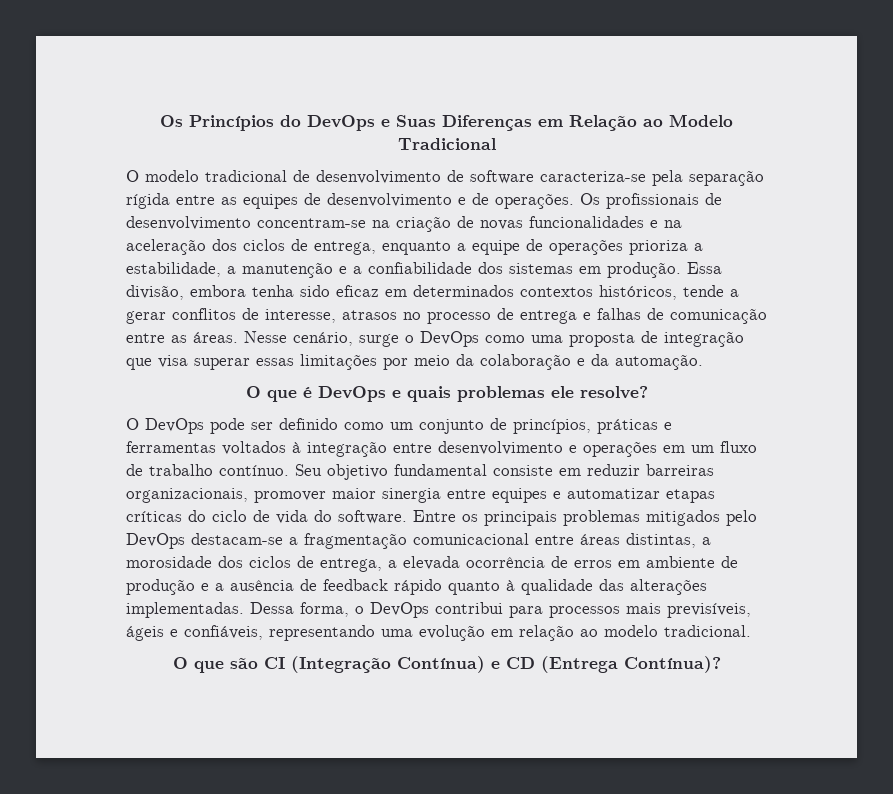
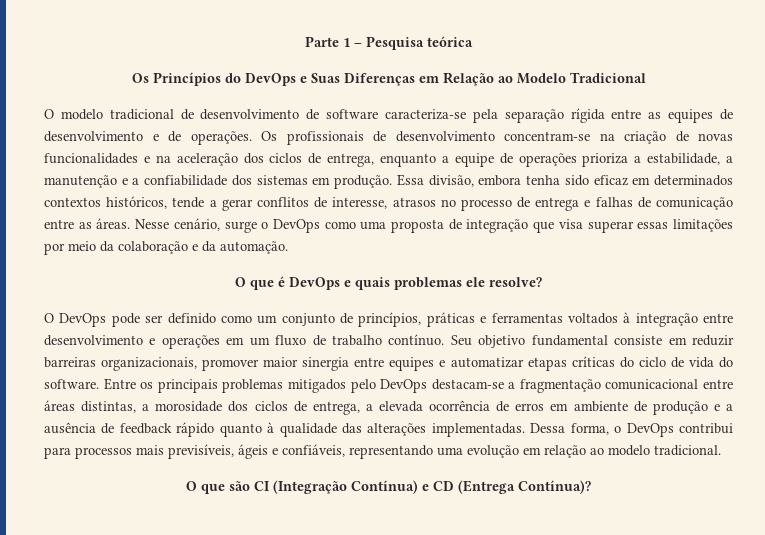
(160, 121) none -> [305,36,473,50] Parte 1 – Pesquisa teórica //

